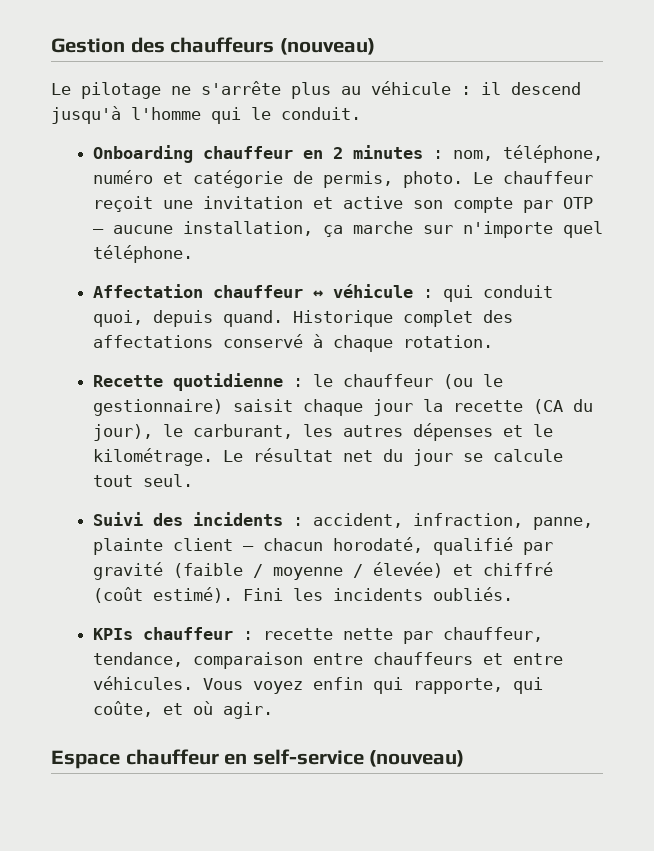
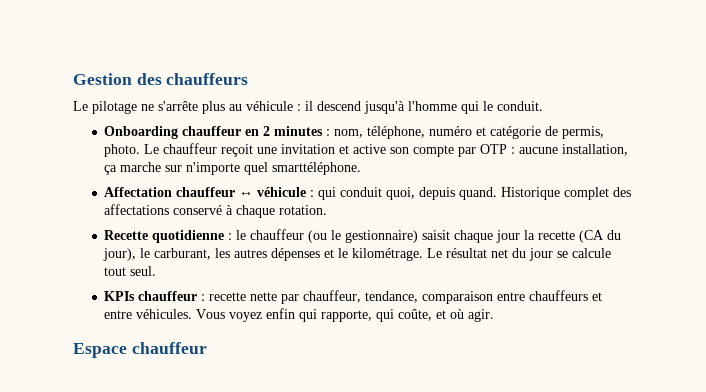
[279,38,375,55] (nouveau) -> (249, 79) none
[92,229,104,234] — -> [511,147,516,154] :
[92,245,193,263] téléphone. -> [272,162,362,175] smarttéléphone.
[92,512,593,530] [92,537,553,555] [92,562,553,580] [92,587,513,603] // Suivi des incidents : accident, infraction, panne, plainte client — chacun horodaté, qualifié par gravité (faible / moyenne / élevée) et chiffré (coût estimé). Fini les incidents oubliés. -> (157, 271) none
[224,749,465,767] en self-service (nouveau) -> (207, 348) none

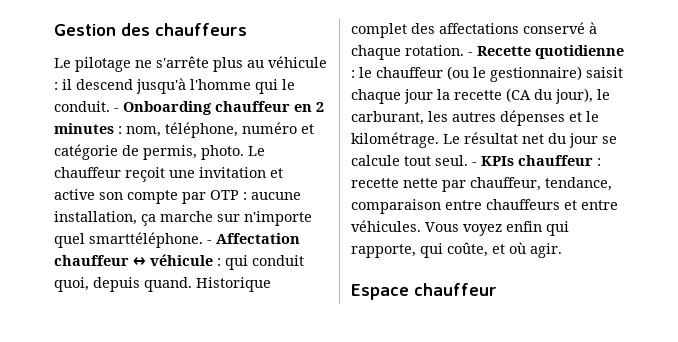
(543, 106) // -> [114,108,119,112] -
(362, 168) // -> [207,240,212,244] -
(328, 210) // -> [468,52,473,56] -
(157, 271) // -> [472,162,477,166] -

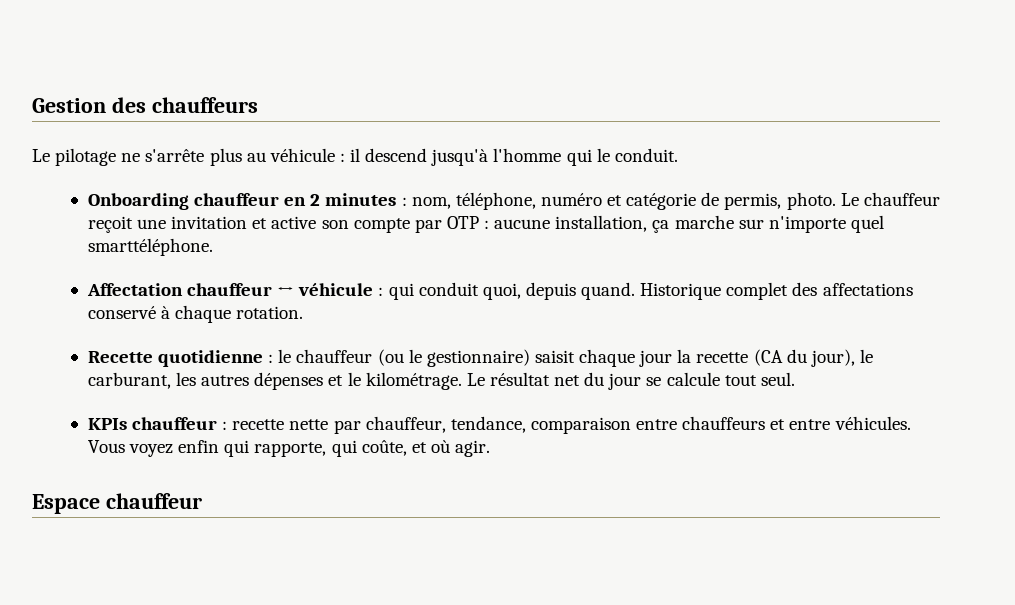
[114,108,119,112] - -> (678, 155) //
[207,240,212,244] - -> (213, 247) //
[468,52,473,56] - -> (304, 312) //
[472,162,477,166] - -> (795, 379) //

